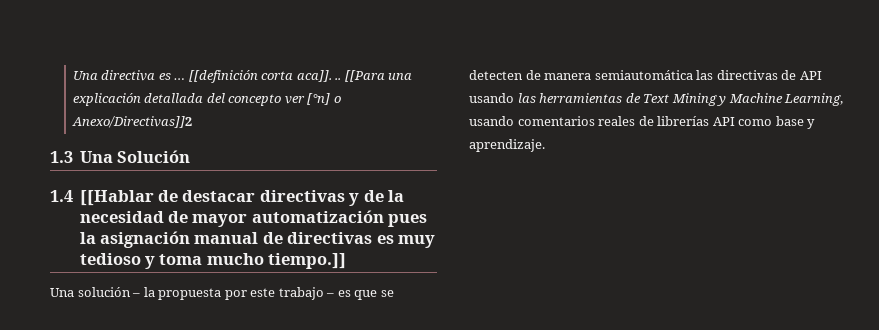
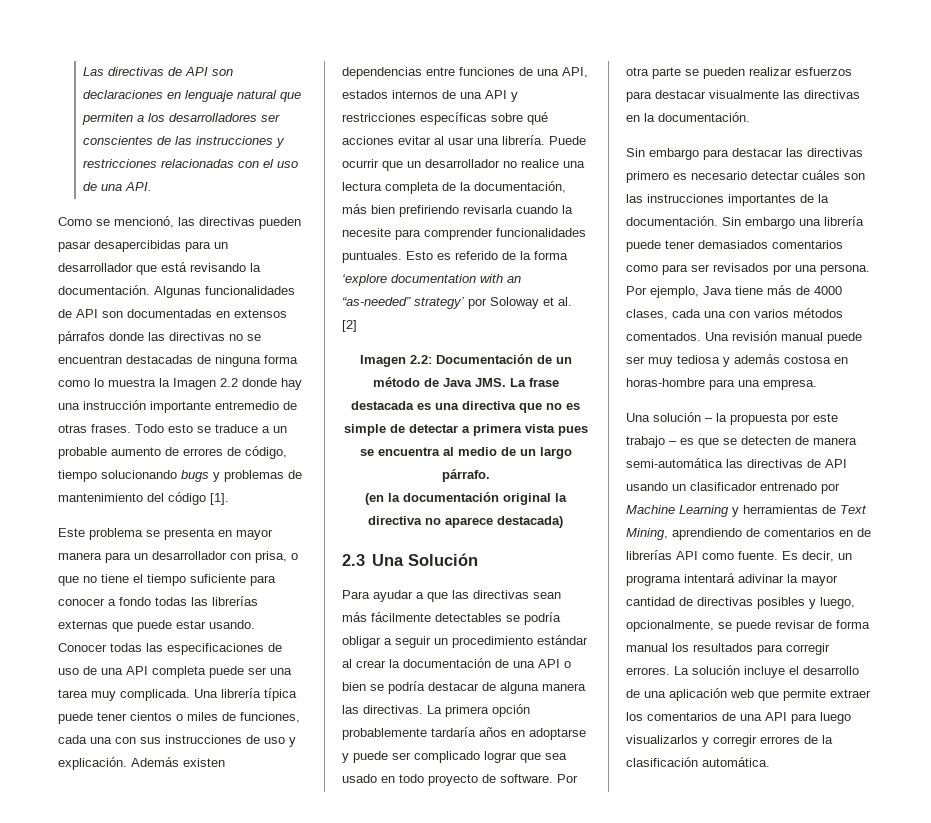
[72,70,413,83] [72,93,341,106] [71,116,192,128] [50,150,190,163] [50,190,405,206] [79,210,428,227] [79,231,436,248] [79,253,347,269] Una directiva es … [[definición corta aca]]. .. [[Para una explicación detallada del concepto ver [°n] o Anexo/Directivas]]2 // 1.3 Una Solución // 1.4 [[Hablar de destacar directivas y de la necesidad de mayor automatización pues la asignación manual de directivas es muy tedioso y toma mucho tiempo.]] -> [83,67,234,76] [83,90,302,102] [82,113,281,125] [83,136,286,148] [83,159,299,168] [83,182,153,191] [58,216,301,229] [58,240,228,252] [58,262,261,275] [58,285,295,298] [58,309,287,318] [58,331,261,344] [58,355,298,367] [58,378,302,390] [58,400,297,413] [58,424,287,433] [58,446,287,459] [58,470,302,482] [58,492,229,505] [58,528,273,540] [58,551,298,563] [58,574,276,586] [58,596,258,606] [58,620,255,632] [58,643,282,655] [58,666,292,678] [58,688,297,701] [58,712,300,724] [58,735,296,747] [58,757,225,770] [342,67,588,79] [342,90,518,102] [342,112,548,125] [342,135,586,145] [342,159,585,171] [342,181,566,194] [342,204,573,217] [342,228,586,240] [342,251,568,263] [342,274,521,286] [342,297,572,309] [342,320,357,332] [359,354,572,367] [372,377,559,387] [351,401,580,413] [343,424,588,436] [359,447,572,459] [441,469,490,482] [365,492,567,505] [368,516,563,528] [342,553,478,566] [342,590,561,602] [342,612,561,625] [342,635,588,648] [342,658,571,668] [342,681,586,694] [342,704,530,717] [342,727,586,740] [342,751,567,763] [342,774,578,786] [626,67,852,79] [626,90,860,102] [626,112,750,122] [626,148,863,160] [626,170,865,183] [626,194,829,206] [626,216,864,229] [626,240,843,252] [626,263,870,275] [626,285,842,298] [626,308,843,320] [626,331,862,344] [626,354,848,367] [626,378,817,390] Las directivas de API son declaraciones en lenguaje natural que permiten a los desarrolladores ser conscientes de las instrucciones y restricciones relacionadas con el uso de una API. // Como se mencionó, las directivas pueden pasar desapercibidas para un desarrollador que está revisando la documentación. Algunas funcionalidades de API son documentadas en extensos párrafos donde las directivas no se encuentran destacadas de ninguna forma como lo muestra la Imagen 2.2 donde hay una instrucción importante entremedio de otras frases. Todo esto se traduce a un probable aumento de errores de código, tiempo solucionando bugs y problemas de mantenimiento del código [1]. // Este problema se presenta en mayor manera para un desarrollador con prisa, o que no tiene el tiempo suficiente para conocer a fondo todas las librerías externas que puede estar usando. Conocer todas las especificaciones de uso de una API completa puede ser una tarea muy complicada. Una librería típica puede tener cientos o miles de funciones, cada una con sus instrucciones de uso y explicación. Además existen dependencias entre funciones de una API, estados internos de una API y restricciones específicas sobre qué acciones evitar al usar una librería. Puede ocurrir que un desarrollador no realice una lectura completa de la documentación, más bien prefiriendo revisarla cuando la necesite para comprender funcionalidades puntuales. Esto es referido de la forma ‘explore documentation with an “as-needed” strategy’ por Soloway et al. [2] // Imagen 2.2: Documentación de un método de Java JMS. La frase destacada es una directiva que no es simple de detectar a primera vista pues se encuentra al medio de un largo párrafo. // (en la documentación original la directiva no aparece destacada) // 2.3 Una Solución // Para ayudar a que las directivas sean más fácilmente detectables se podría obligar a seguir un procedimiento estándar al crear la documentación de una API o bien se podría destacar de alguna manera las directivas. La primera opción probablemente tardaría años en adoptarse y puede ser complicado lograr que sea usado en todo proyecto de software. Por otra parte se pueden realizar esfuerzos para destacar visualmente las directivas en la documentación. // Sin embargo para destacar las directivas primero es necesario detectar cuáles son las instrucciones importantes de la documentación. Sin embargo una librería puede tener demasiados comentarios como para ser revisados por una persona. Por ejemplo, Java tiene más de 4000 clases, cada una con varios métodos comentados. Una revisión manual puede ser muy tediosa y además costosa en horas-hombre para una empresa.
[594,70,693,80] semiautomática -> [626,458,723,468] semi-automática
[517,93,844,106] [469,116,816,129] [469,139,545,152] las herramientas de Text Mining y Machine Learning, usando comentarios reales de librerías API como base y aprendizaje. -> [672,482,840,494] [626,505,867,517] [626,528,871,540] [626,550,852,562] [626,573,838,586] [626,597,855,609] [626,620,870,632] [626,643,830,655] [626,665,859,678] [626,688,871,701] [626,712,851,724] [626,735,833,747] [626,757,770,767] un clasificador entrenado por Machine Learning y herramientas de Text Mining, aprendiendo de comentarios en de librerías API como fuente. Es decir, un programa intentará adivinar la mayor cantidad de directivas posibles y luego, opcionalmente, se puede revisar de forma manual los resultados para corregir errores. La solución incluye el desarrollo de una aplicación web que permite extraer los comentarios de una API para luego visualizarlos y corregir errores de la clasificación automática.

